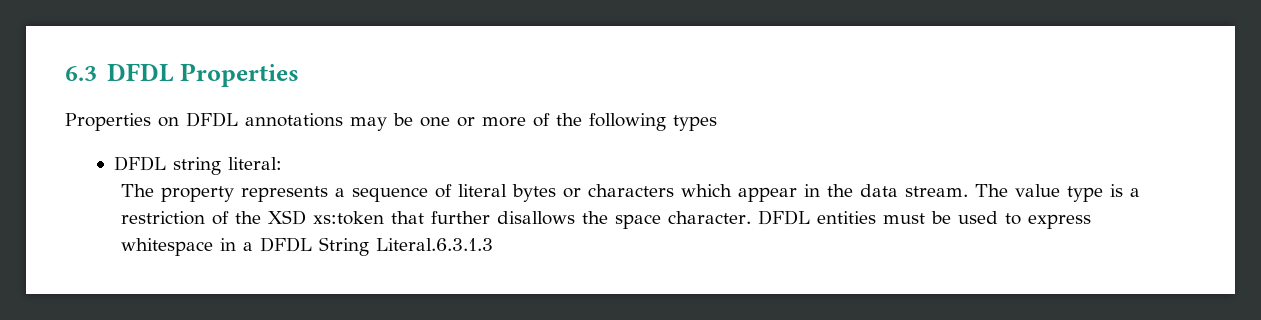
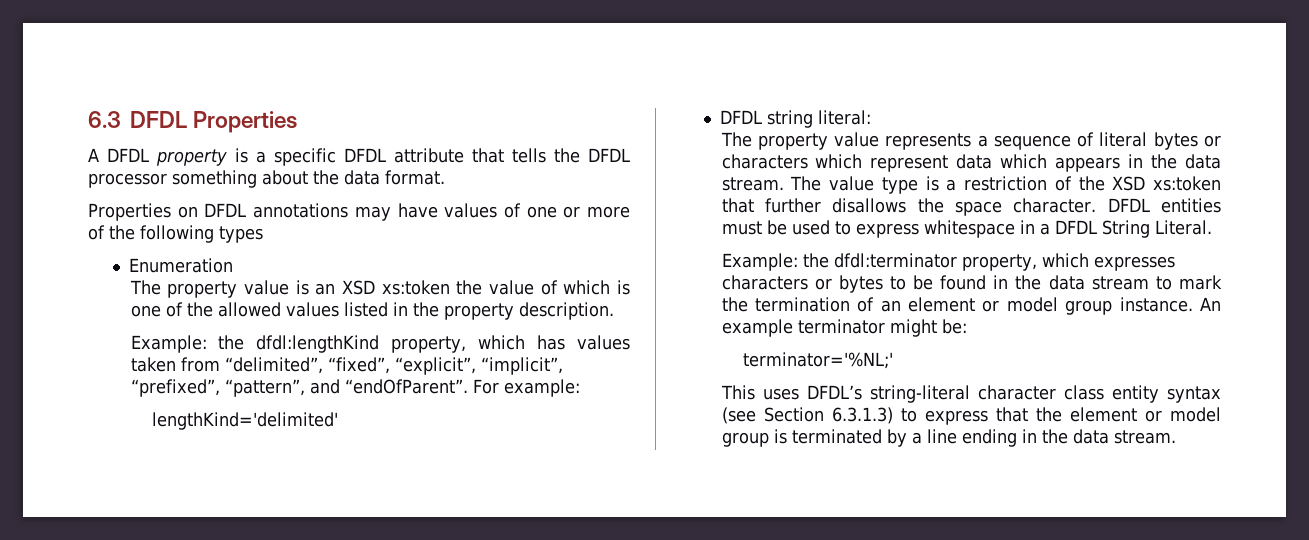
(300, 75) none -> [88,148,630,166] [88,170,445,188] // A DFDL property is a specific DFDL attribute that tells the DFDL processor something about the data format.
[393,113,413,126] be -> [397,203,521,218] have values of
(717, 123) none -> [129,258,234,273] [129,280,630,298] [130,302,614,320] [130,335,631,353] [130,357,563,375] [130,379,580,397] [151,412,338,430] // Enumeration // The property value is an XSD xs:token the value of which is one of the allowed values listed in the property description. // Example: the dfdl:lengthKind property, which has values taken from “delimited”, “fixed”, “explicit”, “implicit”, “prefixed”, “pattern”, and “endOfParent”. For example: // lengthKind='delimited'
(235, 194) none -> [834,132,880,147] value
[738,187,798,202] appear -> [870,154,1121,172] represent data which appears
[376,238,494,251] Literal.6.3.1.3 -> [1154,220,1212,235] [721,253,1175,271] [721,275,1222,293] [721,297,1221,315] [721,319,967,337] [742,352,893,369] [720,385,1221,403] [721,407,1221,425] [721,429,1176,447] Literal. // Example: the dfdl:terminator property, which expresses characters or bytes to be found in the data stream to mark the termination of an element or model group instance. An example terminator might be: // terminator='%NL;' // This uses DFDL’s string-literal character class entity syntax (see Section 6.3.1.3) to express that the element or model group is terminated by a line ending in the data stream.

